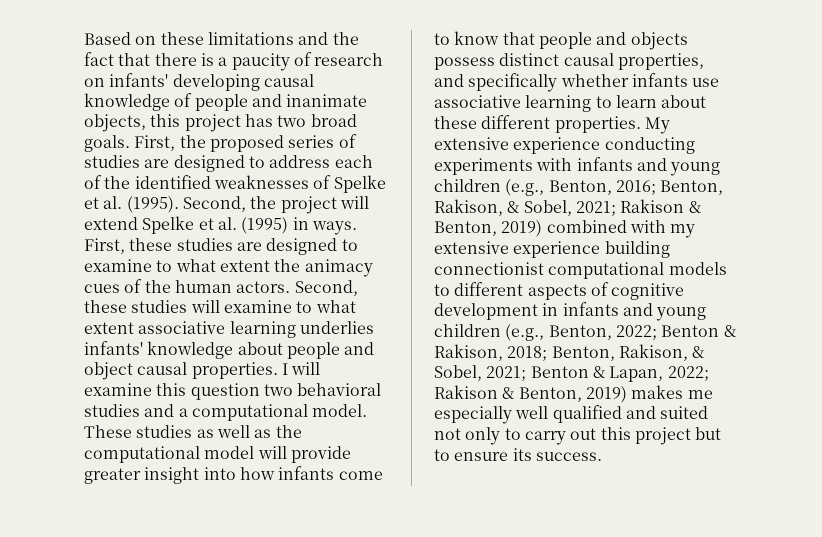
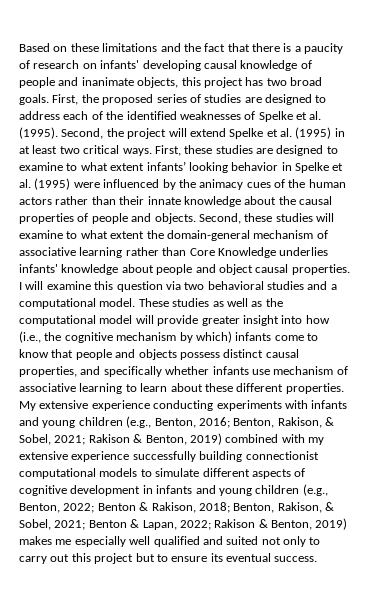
(309, 223) none -> [19,145,120,154] at least two critical
(270, 266) none -> [146,161,344,173] [19,178,176,190] infants’ looking behavior in Spelke et al. (1995) were influenced by
[236,281,291,293] actors. -> [19,196,332,207] [19,213,196,224] actors rather than their innate knowledge about the causal properties of people and objects.
[138,321,296,338] associative learning -> [146,230,328,241] [19,247,276,258] the domain-general mechanism of associative learning rather than Core Knowledge
(260, 391) none -> [165,281,181,290] via
(275, 473) none -> [19,331,232,343] (i.e., the cognitive mechanism by which)
(720, 82) none -> [273,366,348,375] mechanism of
(601, 249) none -> [132,451,196,462] successfully
(450, 290) none -> [155,468,200,477] simulate
(532, 454) none -> [226,553,271,562] eventual

